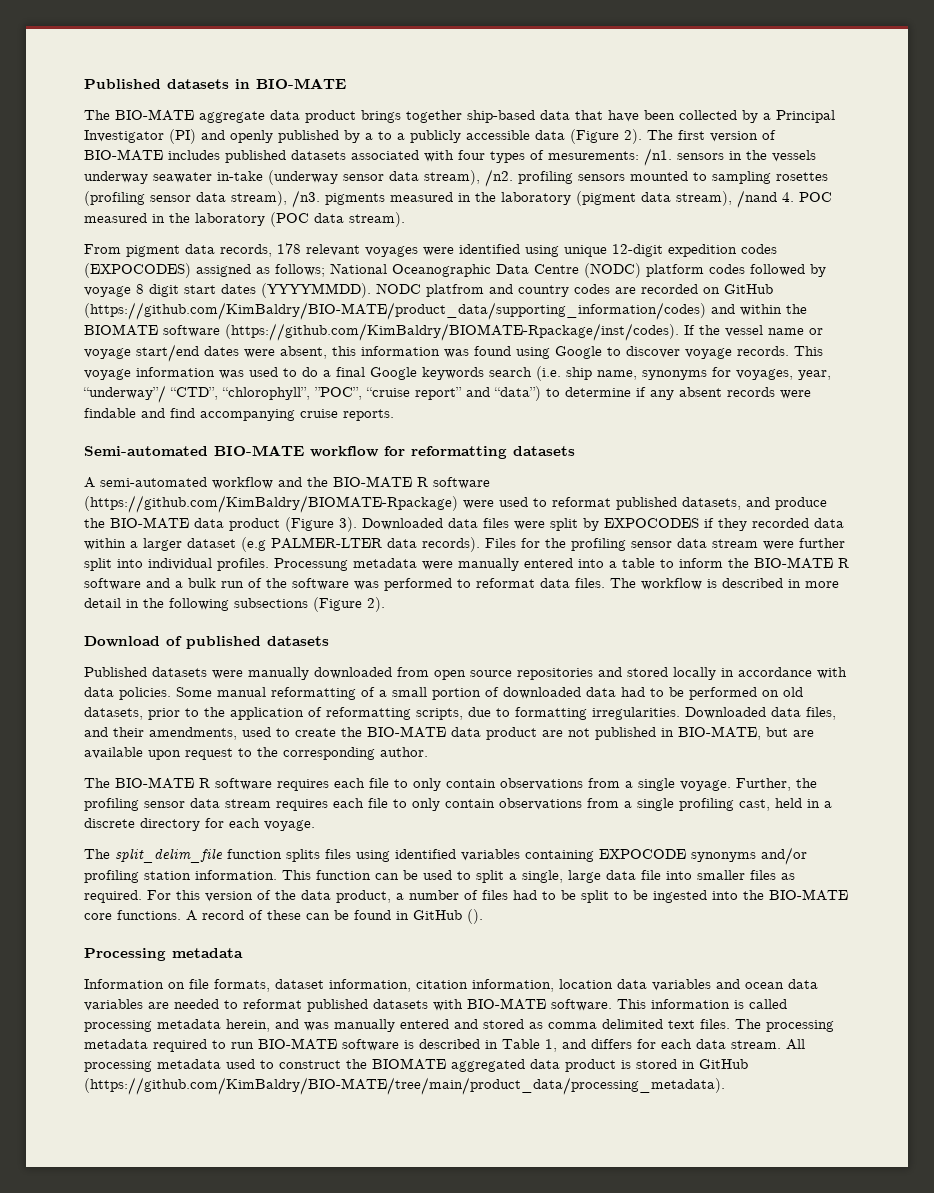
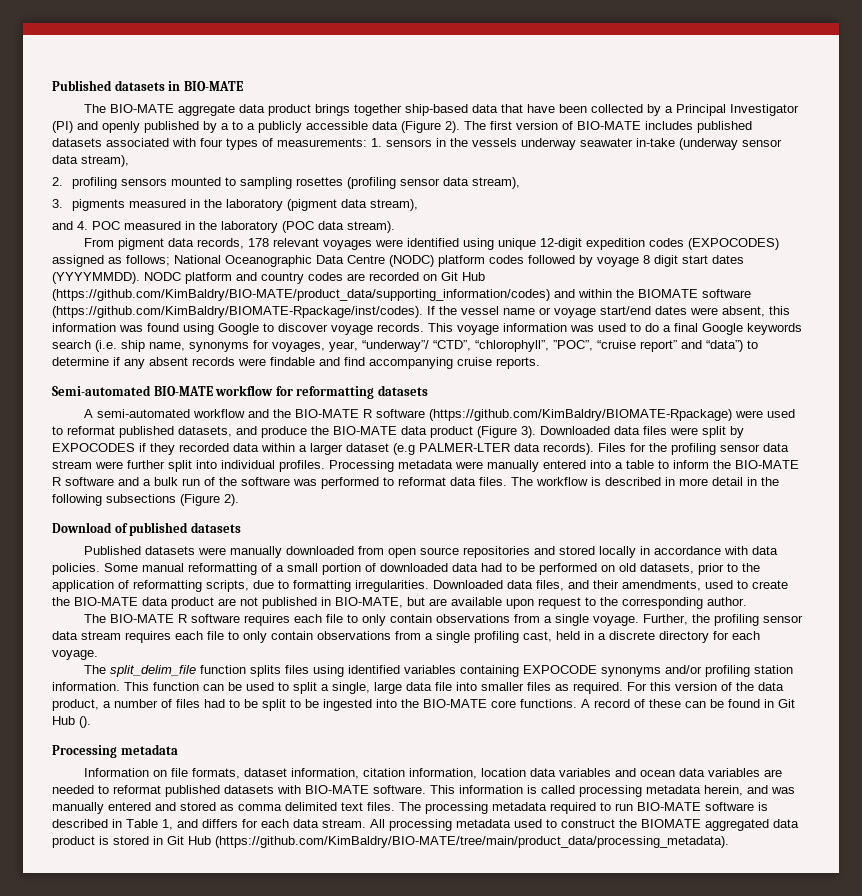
[548,148,672,166] mesurements: /n1. -> [277,138,382,147] measurements: 1.
[485,169,513,187] /n2. -> [52,177,63,186] // 2.
[292,190,320,208] /n3. -> [52,199,63,208] // 3.
[737,190,777,208] /nand -> [52,221,73,230] // and
[426,284,484,297] platfrom -> [185,272,232,284] platform
[724,284,773,294] GitHub -> [441,272,485,281] Git Hub
[274,558,348,571] Processung -> [329,460,394,472] Processing
[413,910,462,920] GitHub -> [778,699,795,708] [52,716,75,725] Git Hub
[699,1059,748,1069] GitHub -> [167,836,211,845] Git Hub

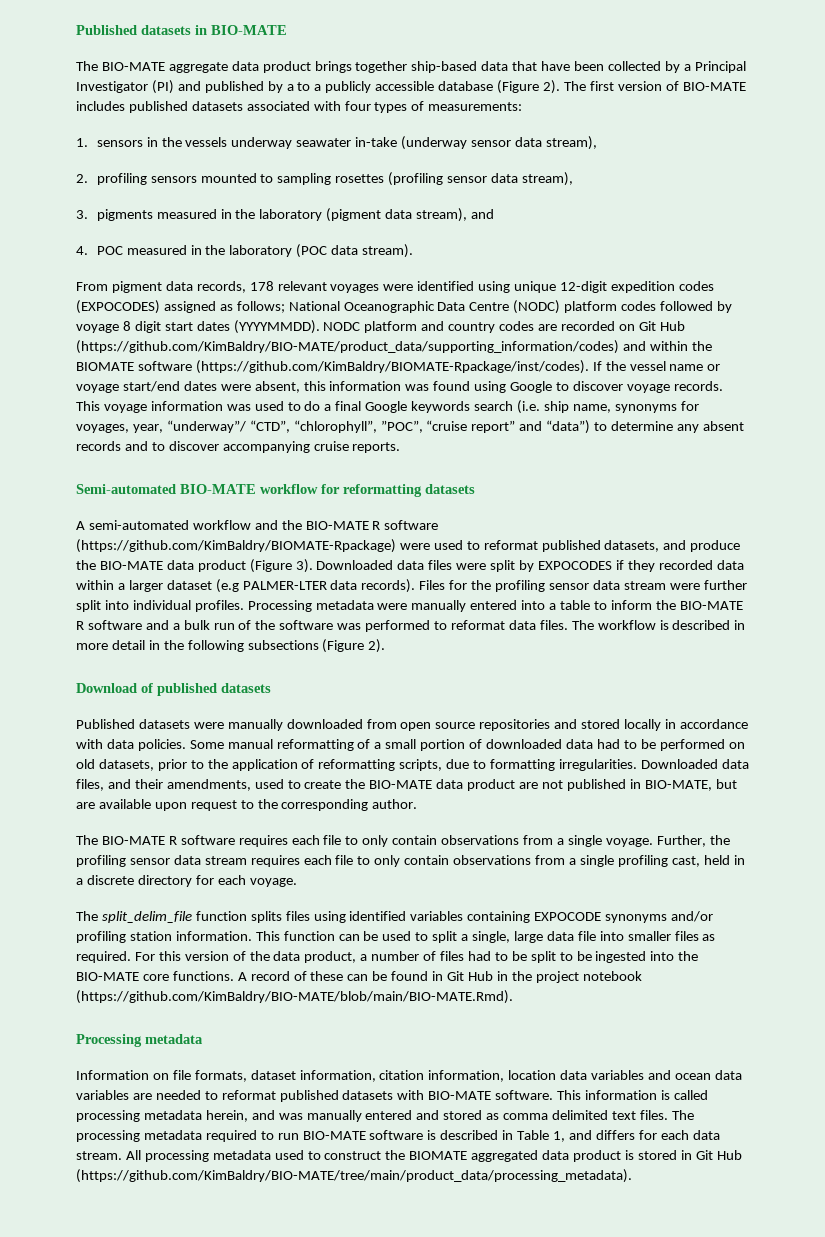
[102,121,140,133] openly -> (201, 86) none
[372,121,398,130] data -> [438,81,494,91] database
(367, 142) none -> (523, 106) //
[52,221,73,230] // and -> [471,209,495,219] and //
[113,357,120,366] if -> (674, 426) none
[238,357,365,366] were findable and find -> [124,441,219,451] and to discover
[79,716,91,728] (). -> [496,971,642,983] [76,990,513,1004] in the project notebook (https://github.com/KimBaldry/BIO-MATE/blob/main/BIO-MATE.Rmd).

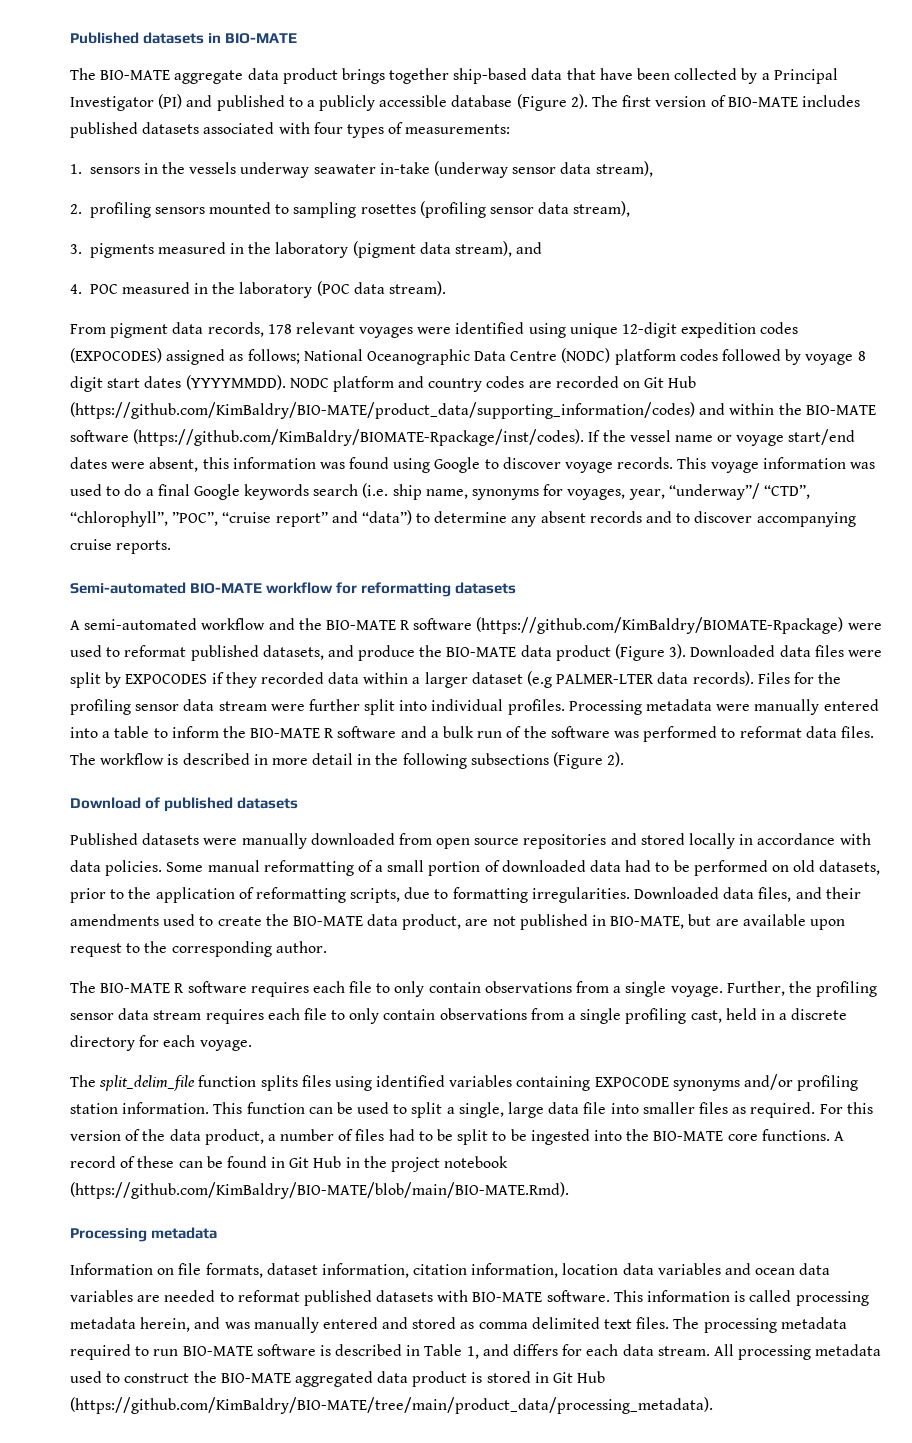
[267,81,294,93] by a -> (285, 103) none
[76,362,134,371] BIOMATE -> [805,405,876,415] BIO-MATE
[166,779,251,791] amendments, -> [70,914,159,926] amendments
[467,779,516,791] product -> [402,914,462,930] product,
[409,1151,468,1160] BIOMATE -> [220,1373,291,1383] BIO-MATE

